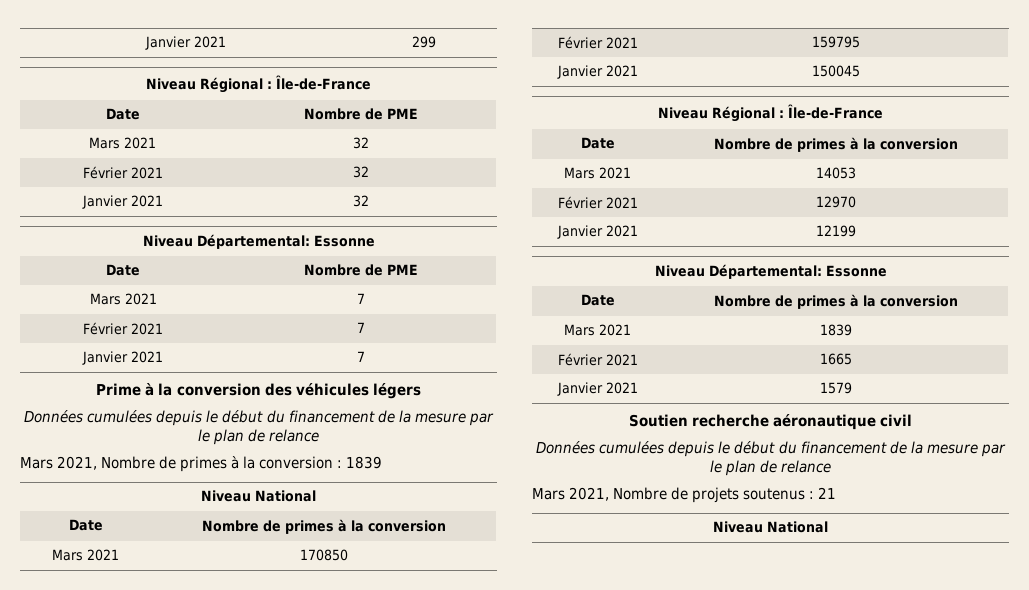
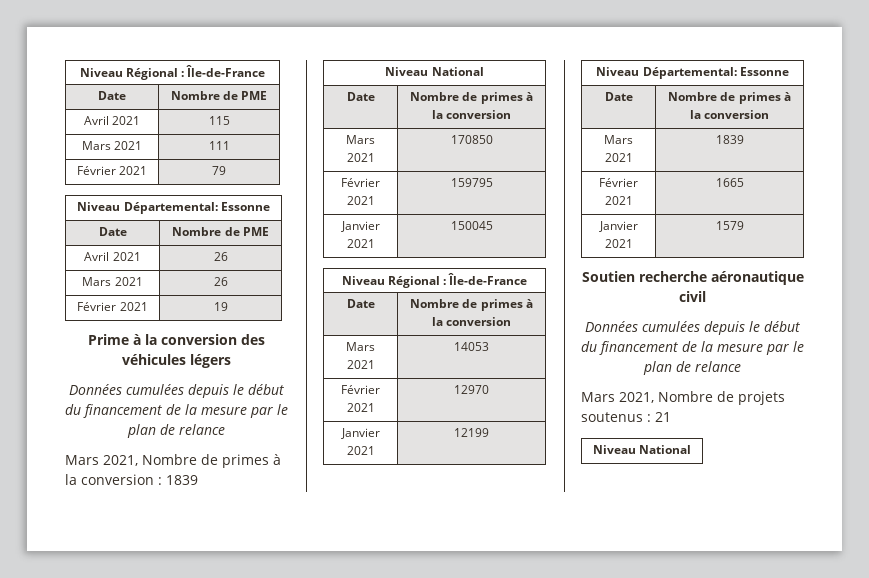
[145,36,226,50] [412,36,436,48] Janvier 2021 | 299 // -> (79, 72) none
[89,137,156,149] [352,137,369,149] [82,166,163,179] [352,166,369,178] [81,195,163,209] [352,195,369,207] // Mars 2021 | 32 // Février 2021 | 32 // Janvier 2021 | 32 -> [83,116,141,125] [208,116,230,125] [81,141,143,150] [208,141,230,150] [76,166,148,175] [212,166,227,175] // Avril 2021 | 115 // Mars 2021 | 111 // Février 2021 | 79
[89,293,157,305] [357,293,365,304] [83,322,163,335] [357,322,365,333] [82,351,163,365] [357,351,365,362] // Mars 2021 | 7 // Février 2021 | 7 // Janvier 2021 | 7 -> [84,252,141,261] [213,252,228,261] [82,277,143,286] [213,277,228,286] [77,302,148,311] [213,302,228,311] // Avril 2021 | 26 // Mars 2021 | 26 // Février 2021 | 19

